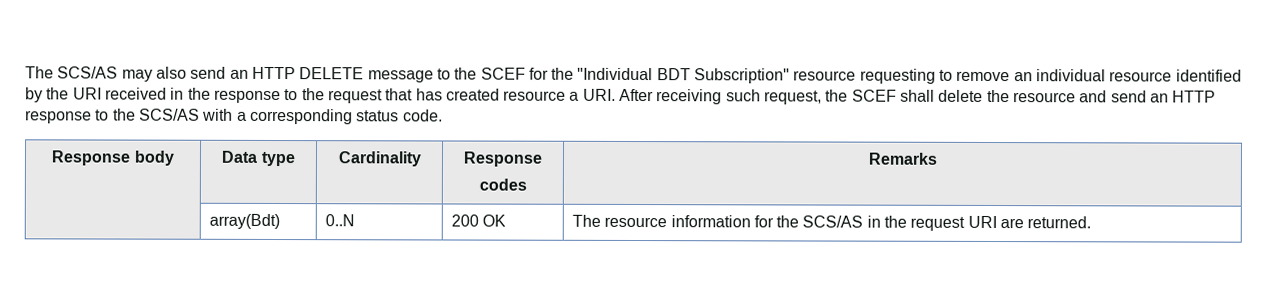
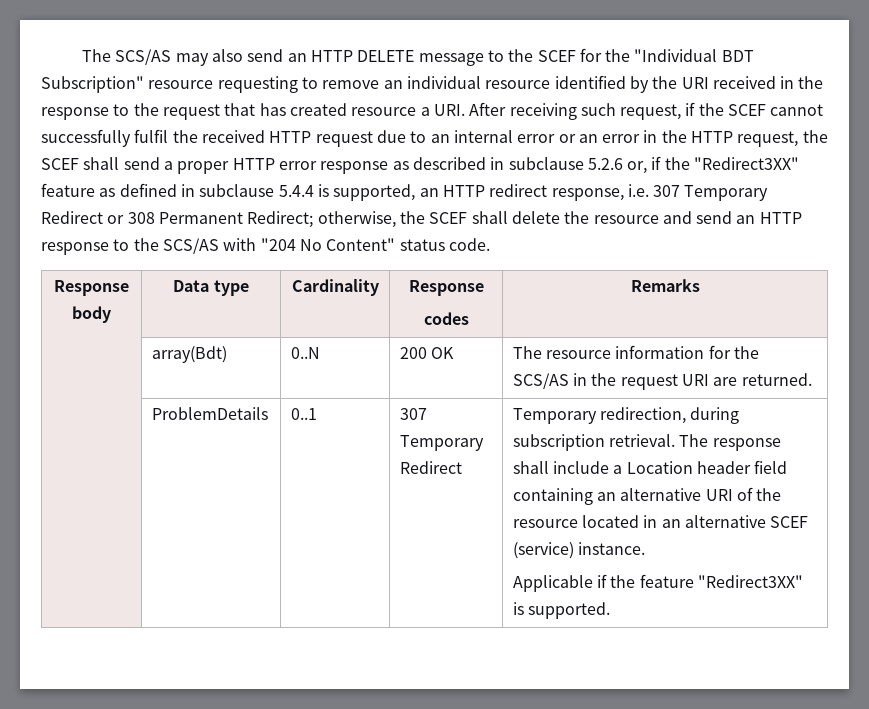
(823, 97) none -> [685,102,824,116] [41,129,828,147] [41,156,800,174] [41,183,769,201] [41,211,396,228] if the SCEF cannot successfully fulfil the received HTTP request due to an internal error or an error in the HTTP request, the SCEF shall send a proper HTTP error response as described in subclause 5.2.6 or, if the "Redirect3XX" feature as defined in subclause 5.4.4 is supported, an HTTP redirect response, i.e. 307 Temporary Redirect or 308 Permanent Redirect; otherwise,
[236,108,353,125] a corresponding -> [260,238,396,251] "204 No Content"
(1092, 222) none -> [151,407,268,420] [290,408,317,420] [399,408,427,420] [399,435,484,451] [399,461,462,474] [512,407,740,424] [512,434,781,451] [512,460,788,474] [512,487,782,505] [512,515,809,528] [512,542,645,559] [512,574,803,592] [512,602,610,619] // | ProblemDetails | 0..1 | 307 Temporary Redirect | Temporary redirection, during subscription retrieval. The response shall include a Location header field containing an alternative URI of the resource located in an alternative SCEF (service) instance. // Applicable if the feature "Redirect3XX" is supported.

